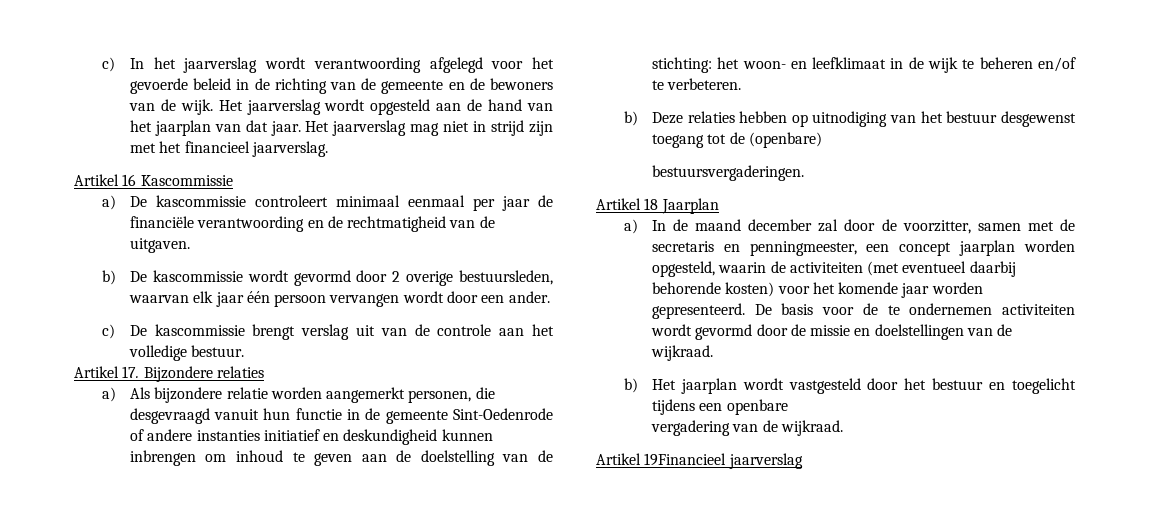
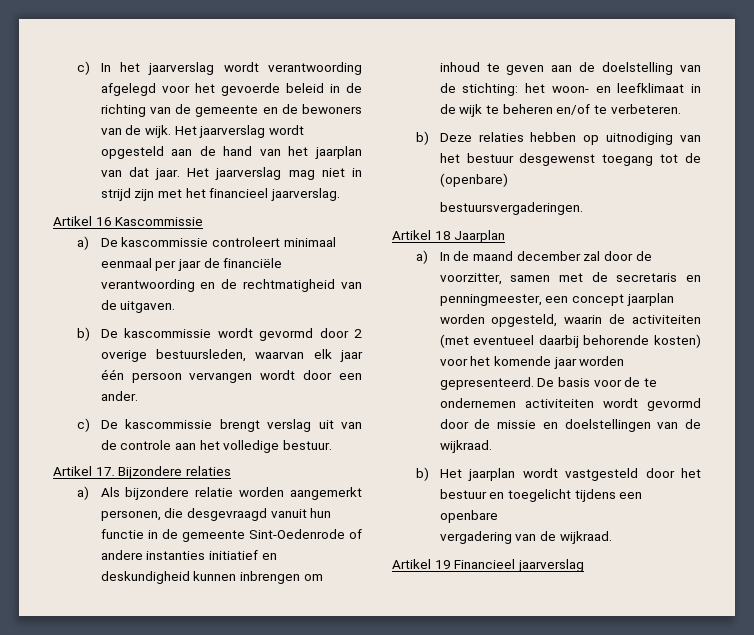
[644,453,727,466] 19Financieel -> [434,559,516,569] 19 Financieel

